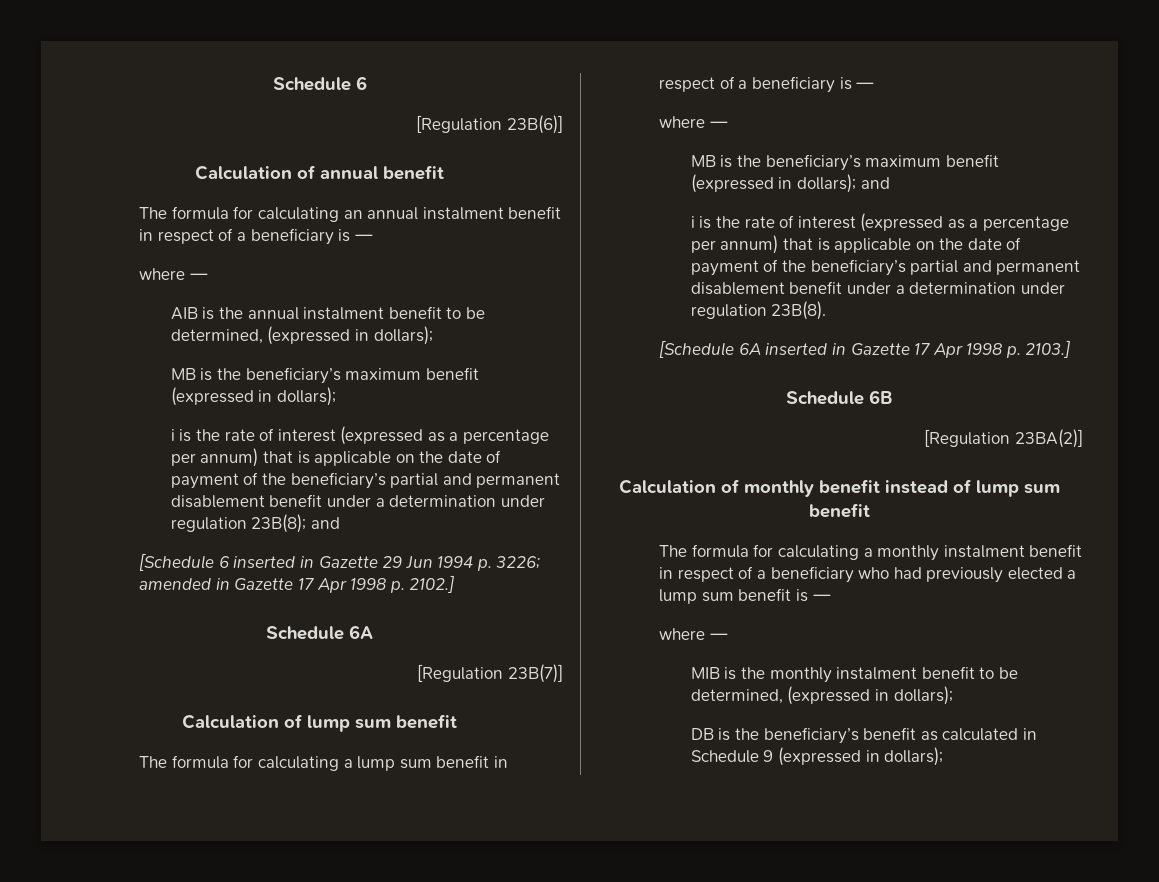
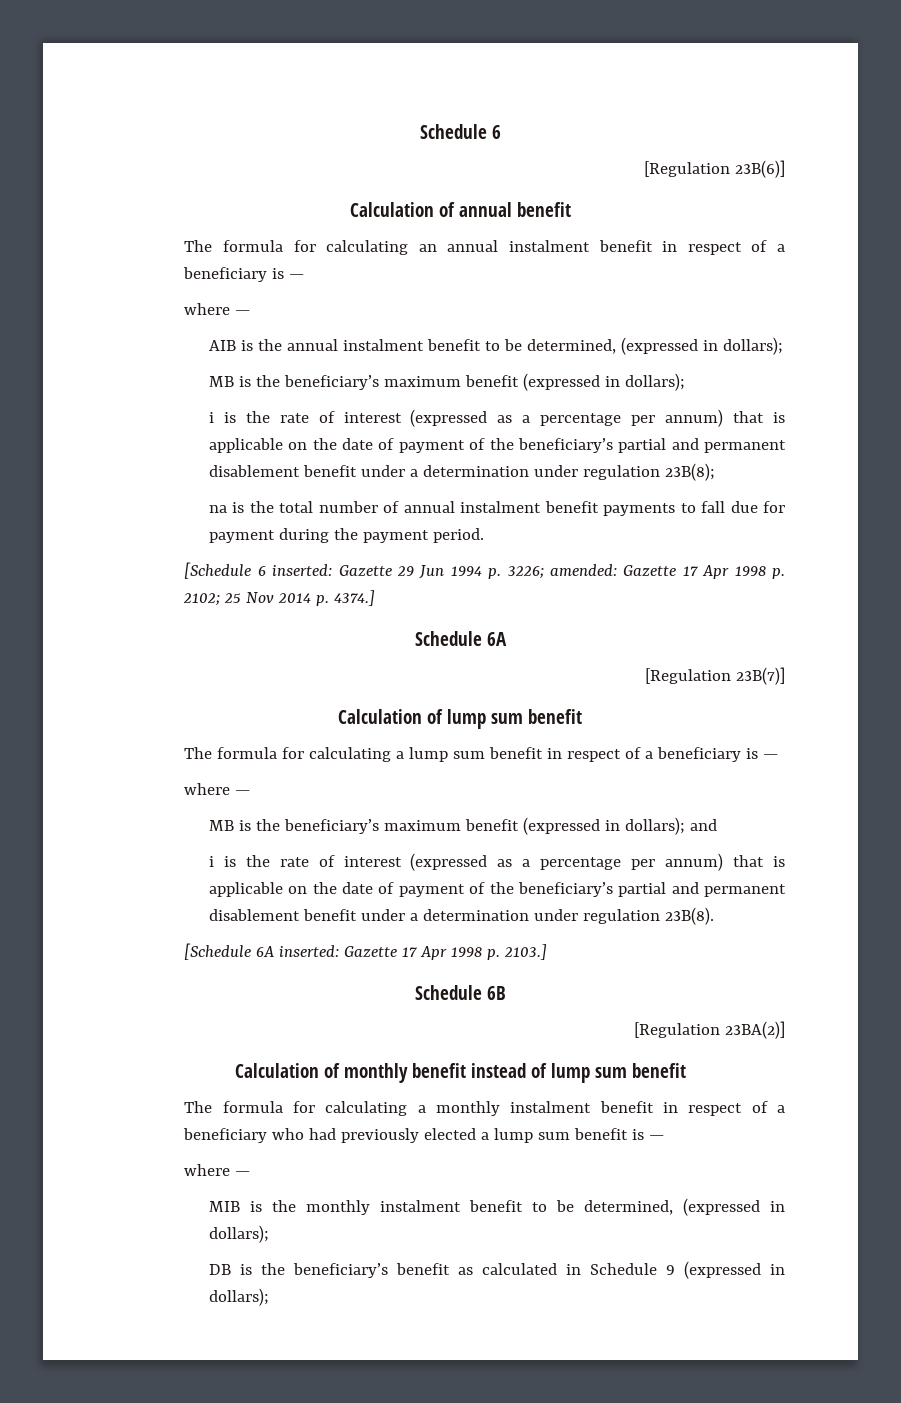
[310,517,340,529] and -> [208,501,785,516] [208,528,484,543] // na is the total number of annual instalment benefit payments to fall due for payment during the payment period.
[233,556,314,568] inserted in -> [272,564,333,576] inserted:
[139,575,455,593] amended in Gazette 17 Apr 1998 p. 2102.] -> [549,564,786,579] [183,590,376,606] amended: Gazette 17 Apr 1998 p. 2102; 25 Nov 2014 p. 4374.]
[765,343,846,355] inserted in -> [279,945,340,957] inserted:

